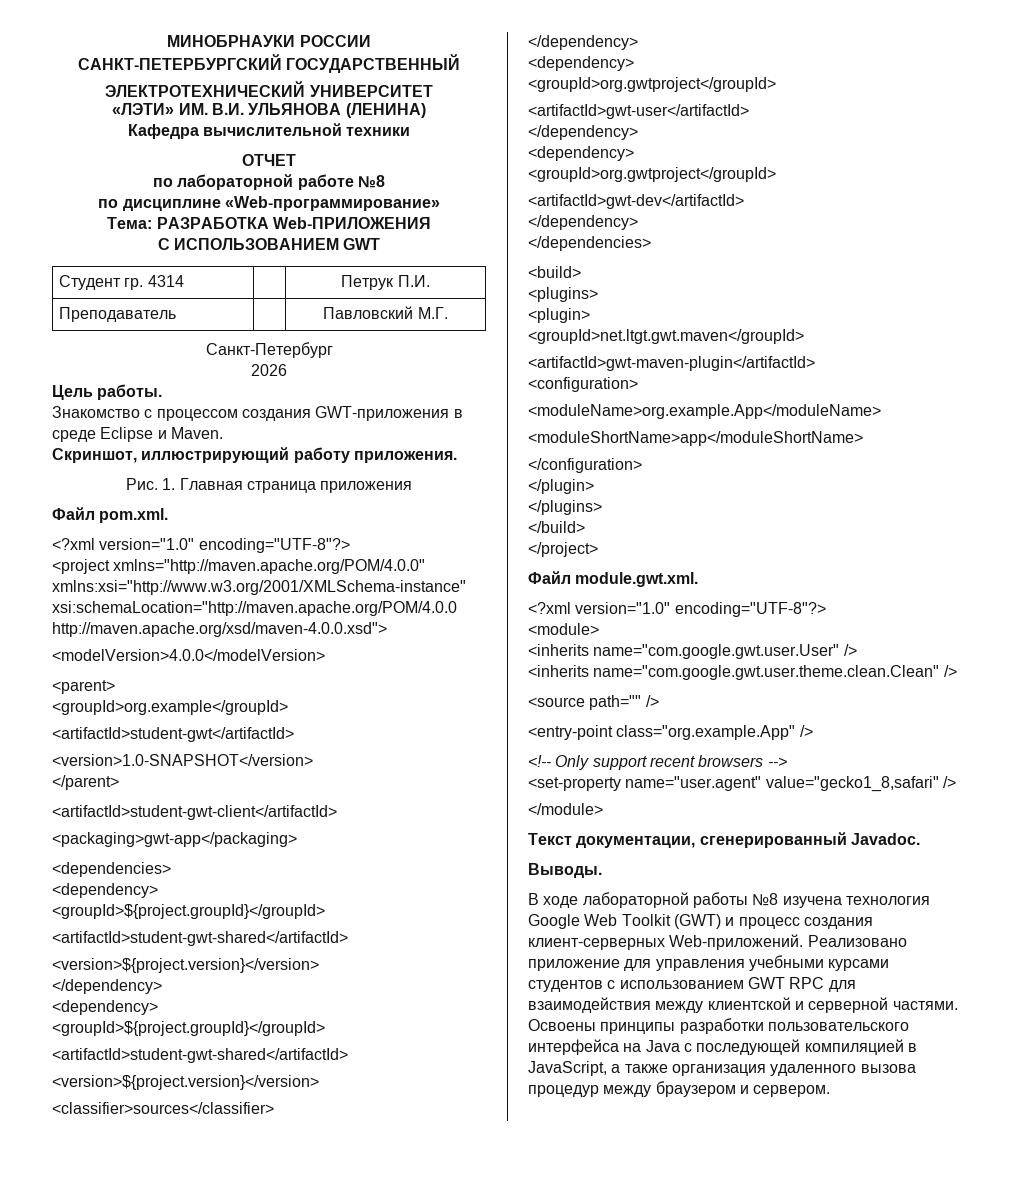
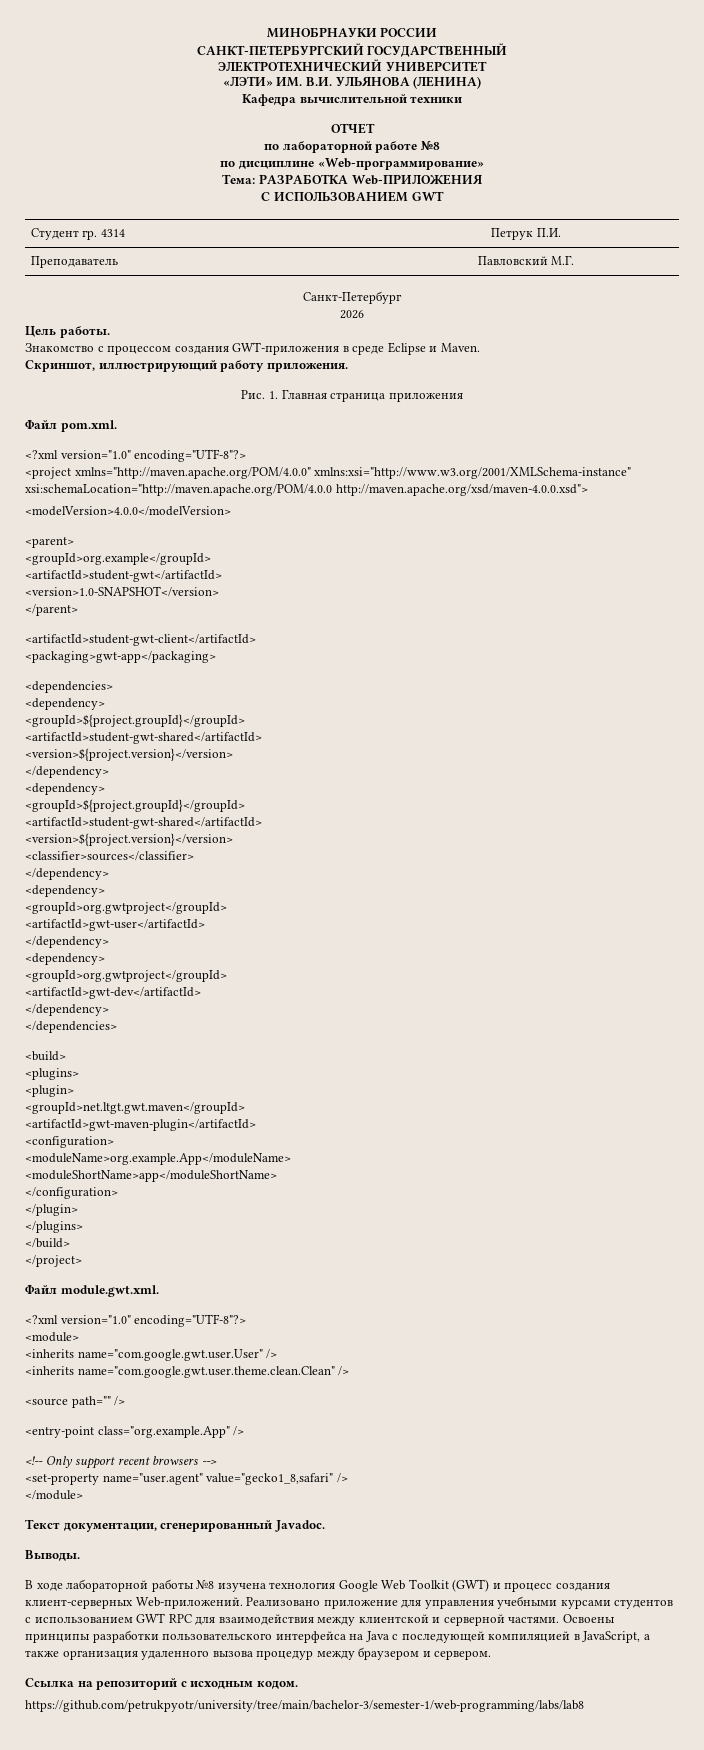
(831, 1091) none -> [25,1678,298,1690] [25,1700,584,1712] // Ссылка на репозиторий с исходным кодом. // https://github.com/petrukpyotr/university/tree/main/bachelor-3/semester-1/web-programming/labs/lab8

